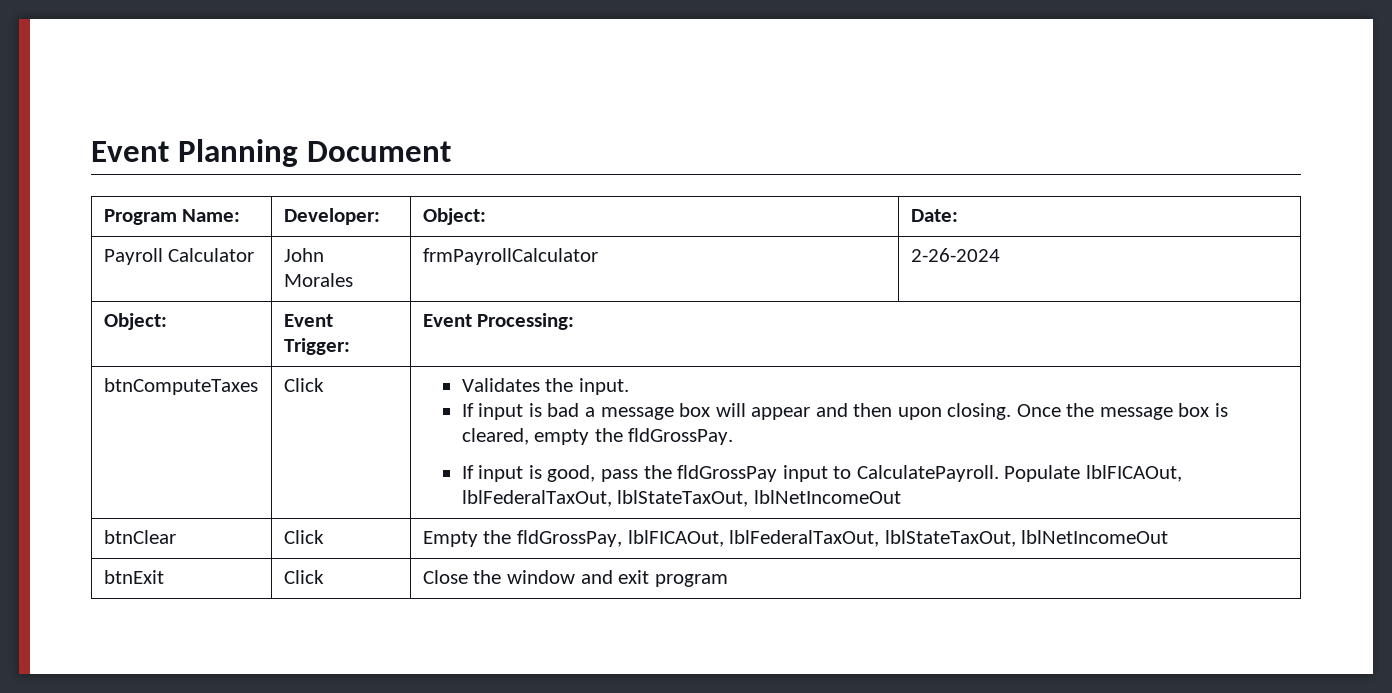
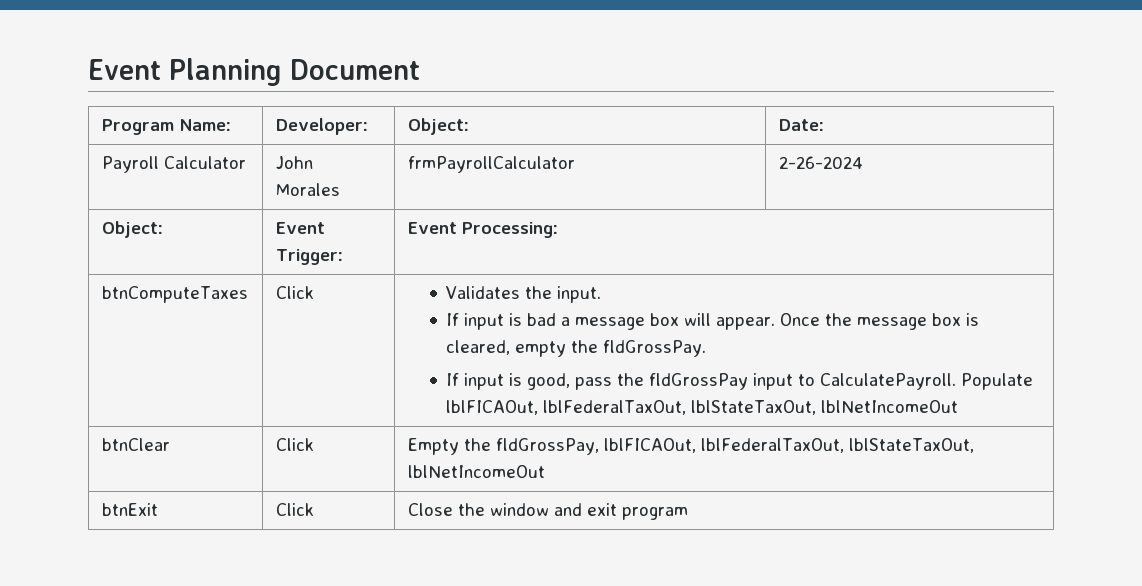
[751,403,1012,420] appear and then upon closing. -> [716,317,776,330] appear.

